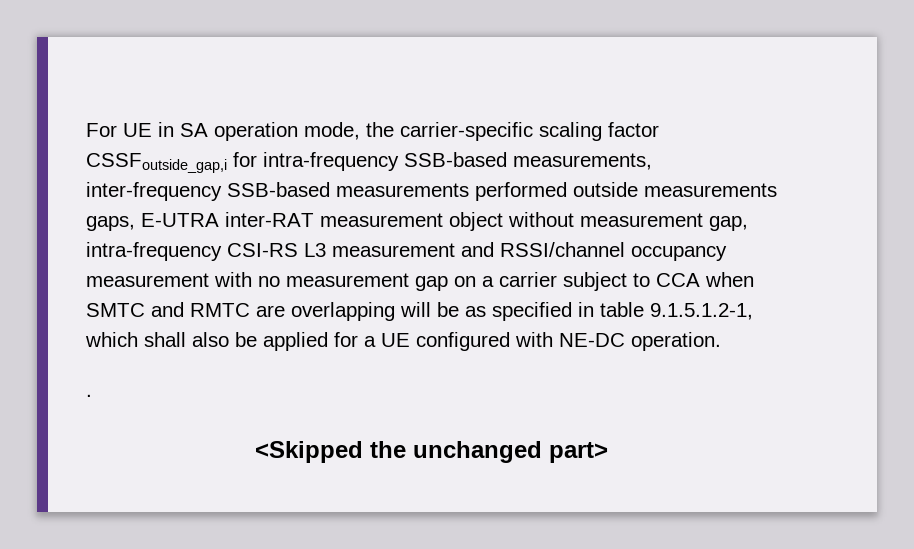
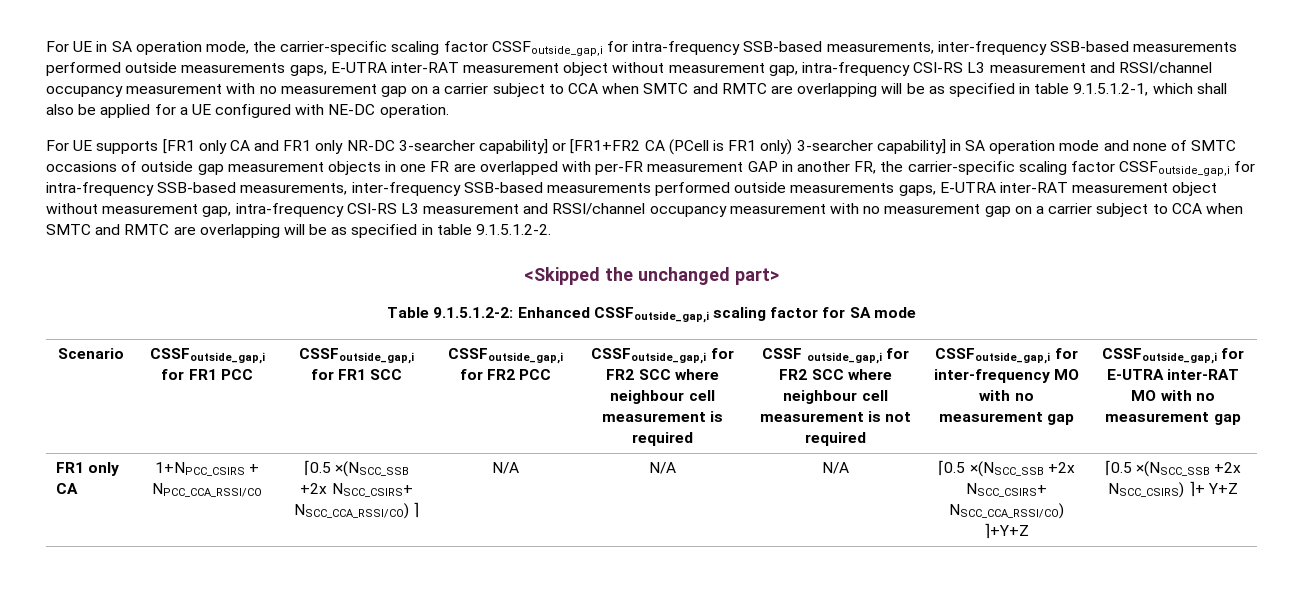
[86,394,92,397] [255,441,608,463] . // <Skipped the unchanged part> -> [46,139,1237,155] [46,161,1256,176] [46,182,1218,196] [46,203,1243,217] [46,224,552,238] [524,267,779,285] [387,307,916,323] [57,348,124,359] [149,348,265,364] [161,369,253,380] [299,348,414,364] [310,369,403,380] [448,348,563,364] [459,369,552,380] [591,348,734,364] [606,369,719,380] [610,390,715,404] [601,411,724,422] [632,432,693,446] [762,348,909,364] [779,369,892,380] [783,390,888,404] [759,411,912,422] [805,432,866,446] [935,348,1078,364] [933,369,1080,383] [979,390,1034,401] [938,412,1075,425] [1101,348,1245,364] [1106,369,1240,380] [1131,390,1215,401] [1105,412,1241,425] [56,462,120,476] [56,483,79,494] [154,462,260,476] [152,483,262,497] [303,460,410,477] [300,483,413,497] [293,502,420,519] [492,462,519,474] [649,462,676,474] [822,462,849,474] [938,460,1075,477] [966,483,1047,497] [949,503,1064,519] [984,523,1029,539] [1104,460,1242,477] [1108,481,1238,498] For UE supports [FR1 only CA and FR1 only NR-DC 3-searcher capability] or [FR1+FR2 CA (PCell is FR1 only) 3-searcher capability] in SA operation mode and none of SMTC occasions of outside gap measurement objects in one FR are overlapped with per-FR measurement GAP in another FR, the carrier-specific scaling factor CSSFoutside_gap,i for intra-frequency SSB-based measurements, inter-frequency SSB-based measurements performed outside measurements gaps, E-UTRA inter-RAT measurement object without measurement gap, intra-frequency CSI-RS L3 measurement and RSSI/channel occupancy measurement with no measurement gap on a carrier subject to CCA when SMTC and RMTC are overlapping will be as specified in table 9.1.5.1.2-2. // <Skipped the unchanged part> // Table 9.1.5.1.2-2: Enhanced CSSFoutside_gap,i scaling factor for SA mode // Scenario | CSSFoutside_gap,i for FR1 PCC | CSSFoutside_gap,i for FR1 SCC | CSSFoutside_gap,i for FR2 PCC | CSSFoutside_gap,i for FR2 SCC where neighbour cell measurement is required | CSSF outside_gap,i for FR2 SCC where neighbour cell measurement is not required | CSSFoutside_gap,i for inter-frequency MO with no measurement gap | CSSFoutside_gap,i for E-UTRA inter-RAT MO with no measurement gap // FR1 only CA | 1+NPCC_CSIRS + NPCC_CCA_RSSI/CO | ⌈0.5 ×(NSCC_SSB +2x NSCC_CSIRS+ NSCC_CCA_RSSI/CO) ⌉ | N/A | N/A | N/A | ⌈0.5 ×(NSCC_SSB +2x NSCC_CSIRS+ NSCC_CCA_RSSI/CO) ⌉+Y+Z | ⌈0.5 ×(NSCC_SSB +2x NSCC_CSIRS) ⌉+ Y+Z

